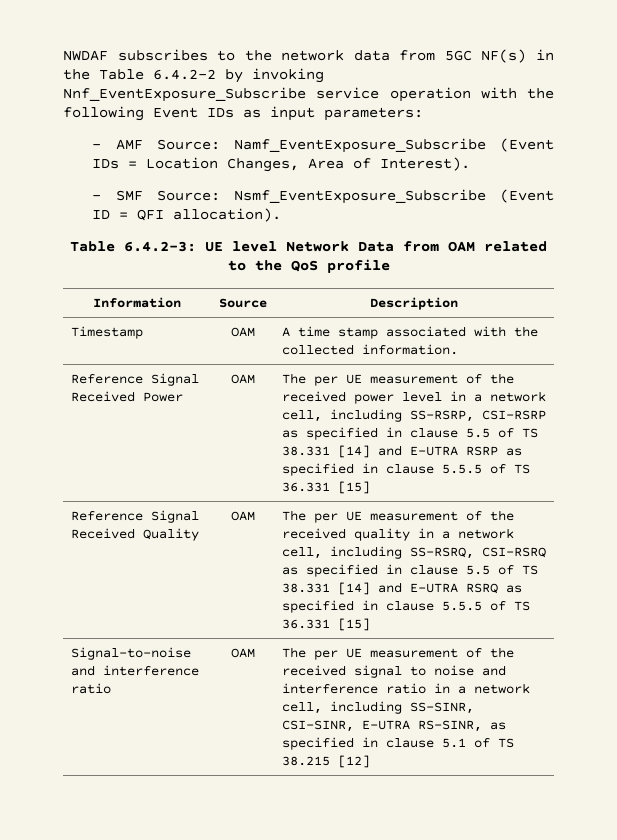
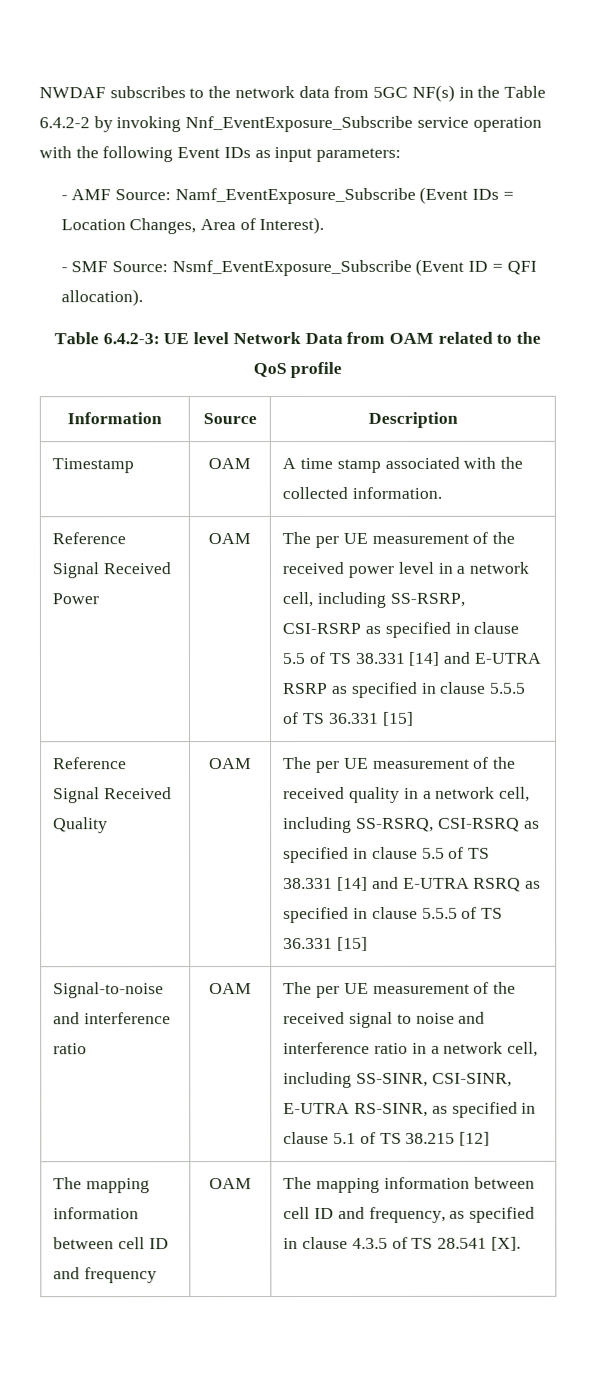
(370, 761) none -> [53,1177,151,1194] [53,1207,140,1220] [53,1237,169,1250] [53,1267,158,1284] [209,1178,252,1190] [283,1176,535,1193] [283,1206,535,1223] [283,1236,521,1251] // The mapping information between cell ID and frequency | OAM | The mapping information between cell ID and frequency, as specified in clause 4.3.5 of TS 28.541 [X].

